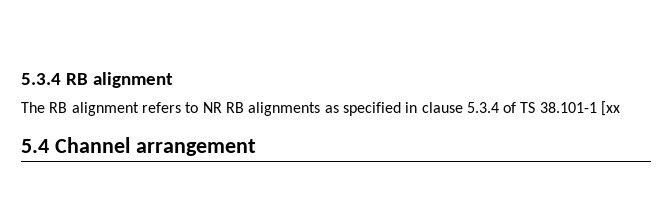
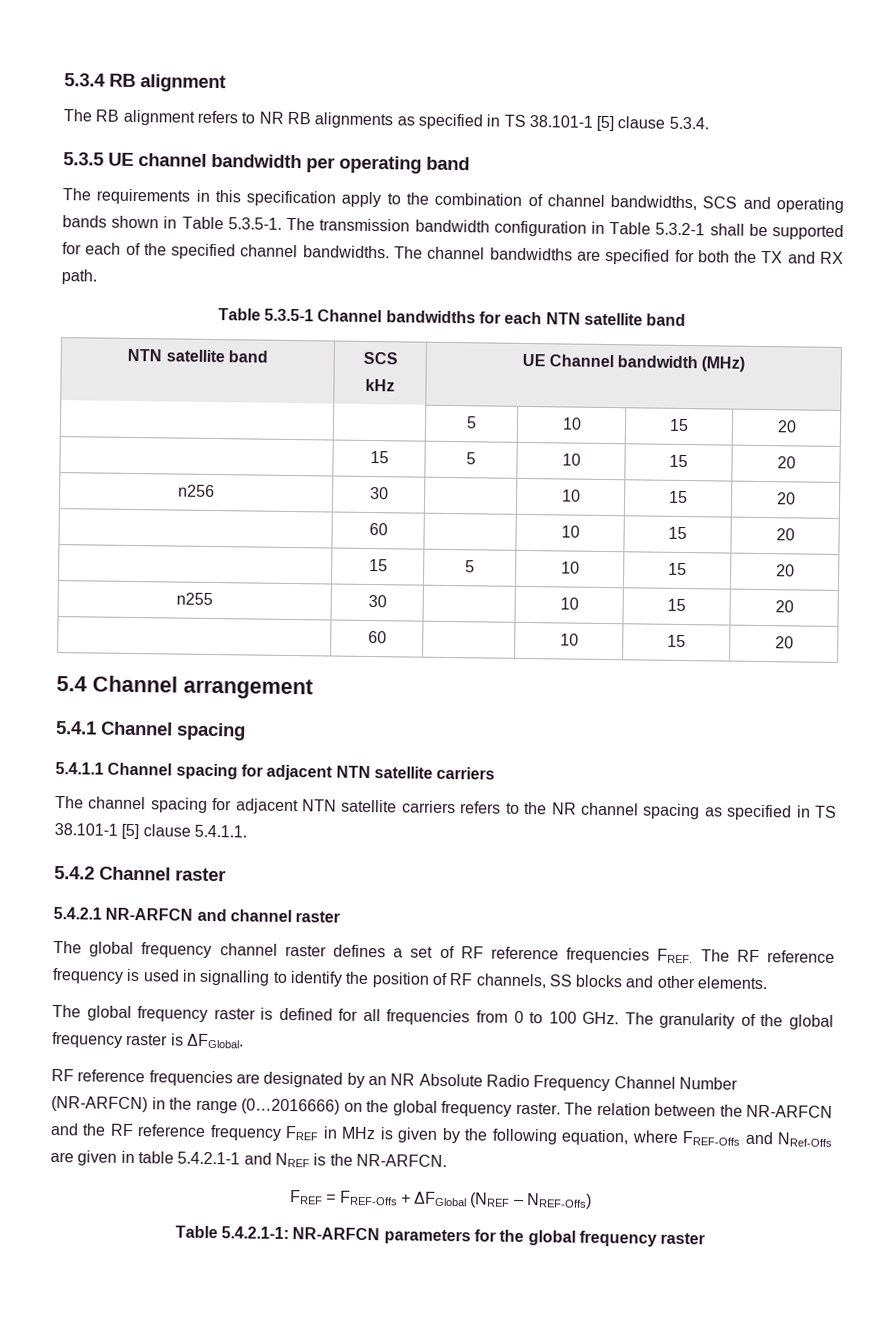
[421,101,621,116] [21,137,256,156] clause 5.3.4 of TS 38.101-1 [xx // 5.4 Channel arrangement -> [503,114,709,132] [63,152,470,174] [62,188,845,214] [62,215,844,241] [62,242,844,265] [61,269,97,285] [217,308,687,327] [127,348,268,363] [362,351,398,365] [365,378,395,392] [521,353,746,372] [466,416,477,429] [561,417,582,430] [669,418,689,432] [776,420,797,433] [369,450,389,464] [466,452,476,465] [561,453,581,466] [669,454,688,468] [776,456,796,469] [178,484,215,498] [369,486,389,500] [561,489,581,502] [669,490,688,504] [776,492,796,505] [368,522,388,536] [560,525,580,538] [668,526,687,540] [775,528,795,541] [368,558,388,572] [465,560,475,573] [560,561,580,574] [668,562,687,576] [775,564,795,577] [176,592,213,606] [367,594,387,608] [559,597,579,610] [667,598,686,612] [774,600,794,613] [367,630,387,644] [559,633,579,646] [667,634,686,648] [774,636,794,649] [56,675,313,700] [56,721,246,741] [55,762,496,781] [55,796,837,821] [54,823,247,840] [54,866,226,882] [53,907,341,923] [53,941,836,964] [52,967,768,990] [52,1004,834,1030] [52,1031,244,1049] [51,1068,738,1092] [51,1095,833,1118] [50,1122,833,1147] [50,1150,447,1168] [289,1190,593,1209] [174,1225,706,1247] TS 38.101-1 [5] clause 5.3.4. // 5.3.5 UE channel bandwidth per operating band // The requirements in this specification apply to the combination of channel bandwidths, SCS and operating bands shown in Table 5.3.5-1. The transmission bandwidth configuration in Table 5.3.2-1 shall be supported for each of the specified channel bandwidths. The channel bandwidths are specified for both the TX and RX path. // Table 5.3.5-1 Channel bandwidths for each NTN satellite band // NTN satellite band | SCS // kHz | UE Channel bandwidth (MHz) // | | 5 | 10 | 15 | 20 // | 15 | 5 | 10 | 15 | 20 // n256 | 30 | | 10 | 15 | 20 // | 60 | | 10 | 15 | 20 // | 15 | 5 | 10 | 15 | 20 // n255 | 30 | | 10 | 15 | 20 // | 60 | | 10 | 15 | 20 // 5.4 Channel arrangement // 5.4.1 Channel spacing // 5.4.1.1 Channel spacing for adjacent NTN satellite carriers // The channel spacing for adjacent NTN satellite carriers refers to the NR channel spacing as specified in TS 38.101-1 [5] clause 5.4.1.1. // 5.4.2 Channel raster // 5.4.2.1 NR-ARFCN and channel raster // The global frequency channel raster defines a set of RF reference frequencies FREF. The RF reference frequency is used in signalling to identify the position of RF channels, SS blocks and other elements. // The global frequency raster is defined for all frequencies from 0 to 100 GHz. The granularity of the global frequency raster is ΔFGlobal. // RF reference frequencies are designated by an NR Absolute Radio Frequency Channel Number (NR-ARFCN) in the range (0…2016666) on the global frequency raster. The relation between the NR-ARFCN and the RF reference frequency FREF in MHz is given by the following equation, where FREF-Offs and NRef-Offs are given in table 5.4.2.1-1 and NREF is the NR-ARFCN. // FREF = FREF-Offs + ΔFGlobal (NREF – NREF-Offs) // Table 5.4.2.1-1: NR-ARFCN parameters for the global frequency raster

